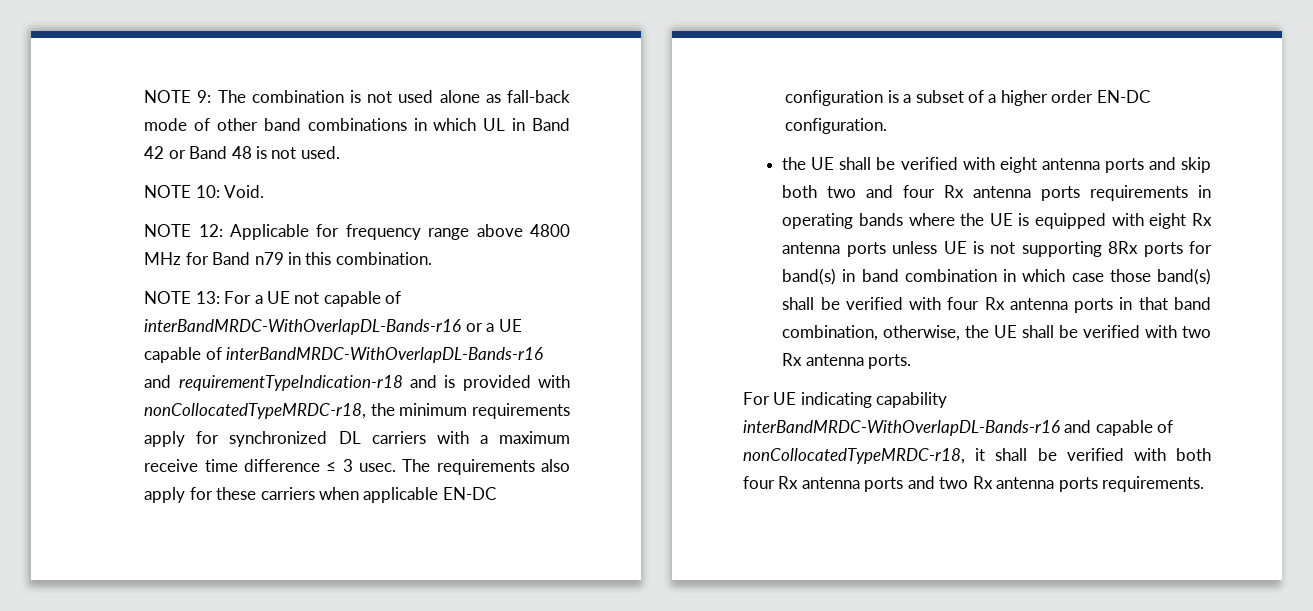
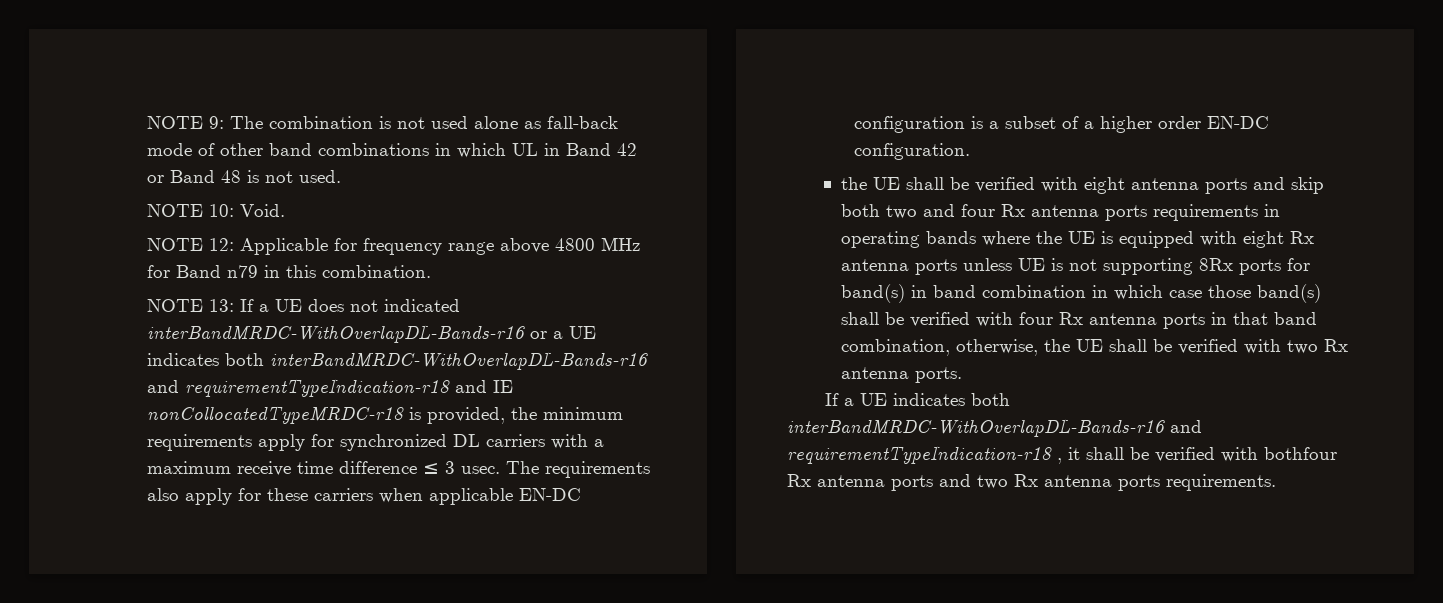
[224,291,402,307] For a UE not capable of -> [239,299,460,312] If a UE does not indicated
[144,347,222,363] capable of -> [146,353,264,366] indicates both
[444,375,570,391] [144,403,367,419] is provided with nonCollocatedTypeMRDC-r18, -> [492,380,513,393] [146,406,505,424] IE nonCollocatedTypeMRDC-r18 is provided,
[743,392,948,408] [743,420,1174,436] [743,448,965,464] For UE indicating capability interBandMRDC-WithOverlapDL-Bands-r16 and capable of nonCollocatedTypeMRDC-r18, -> [825,393,1011,406] [787,419,1202,437] [787,446,1062,464] If a UE indicates both interBandMRDC-WithOverlapDL-Bands-r16 and requirementTypeIndication-r18 ,
[1176,448,1211,461] [743,476,775,489] both four -> [1264,447,1337,460] bothfour

